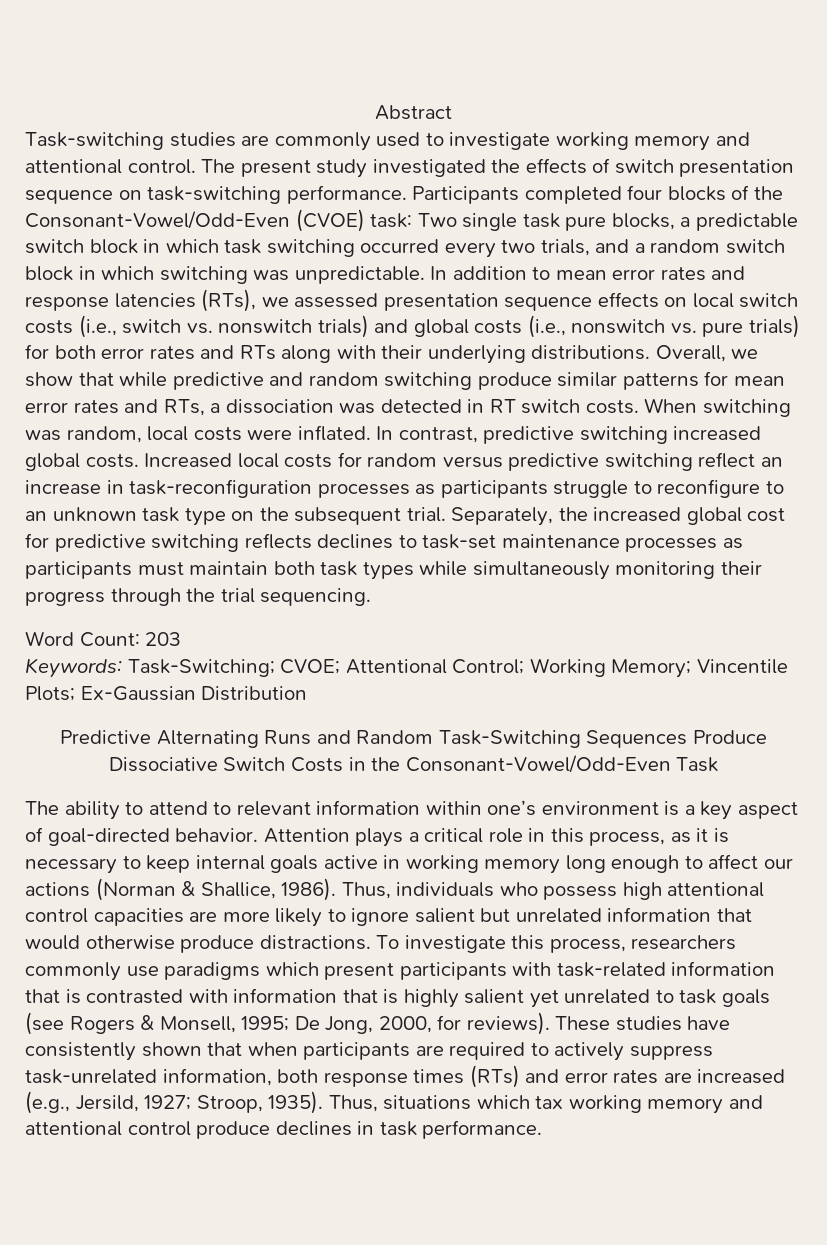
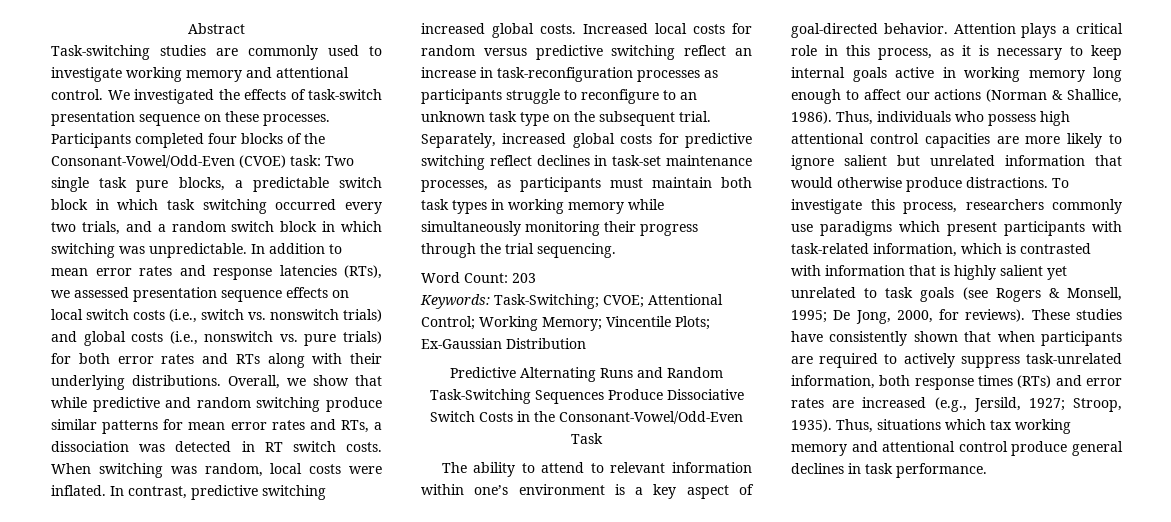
[201,159,368,178] The present study -> [107,90,130,100] We
[614,159,674,174] switch -> [308,89,382,100] task-switch
[147,185,407,204] task-switching performance. -> [225,111,330,126] these processes.
[558,507,786,525] the increased global cost -> [502,133,653,148] increased global costs
[244,533,417,549] reflects declines to -> [489,155,608,166] reflect declines in
[625,537,718,552] processes -> [421,180,488,192] processes,
(414, 571) none -> [491,199,624,214] in working memory
[671,961,776,976] [25,989,60,1003] information that -> [873,243,1002,257] information, which
(271, 1130) none -> [1072,441,1123,456] general

